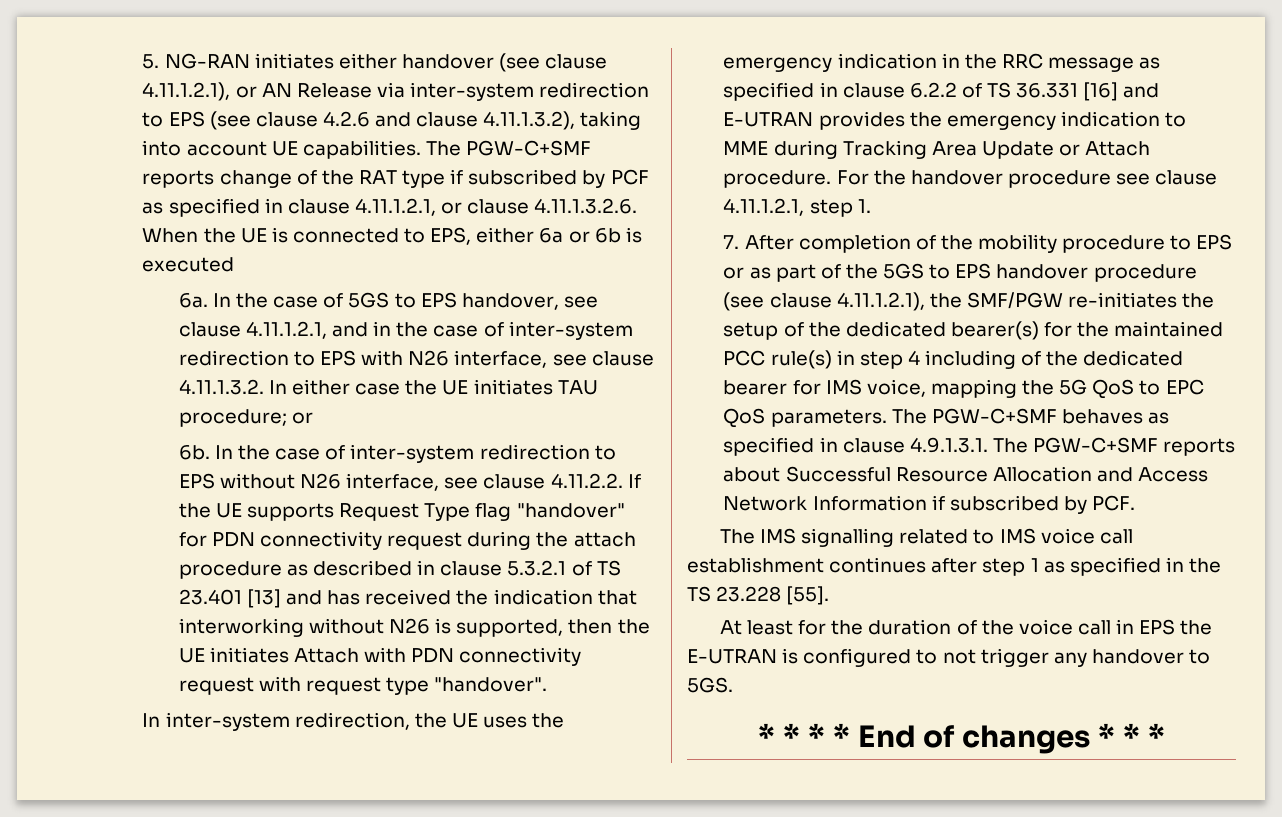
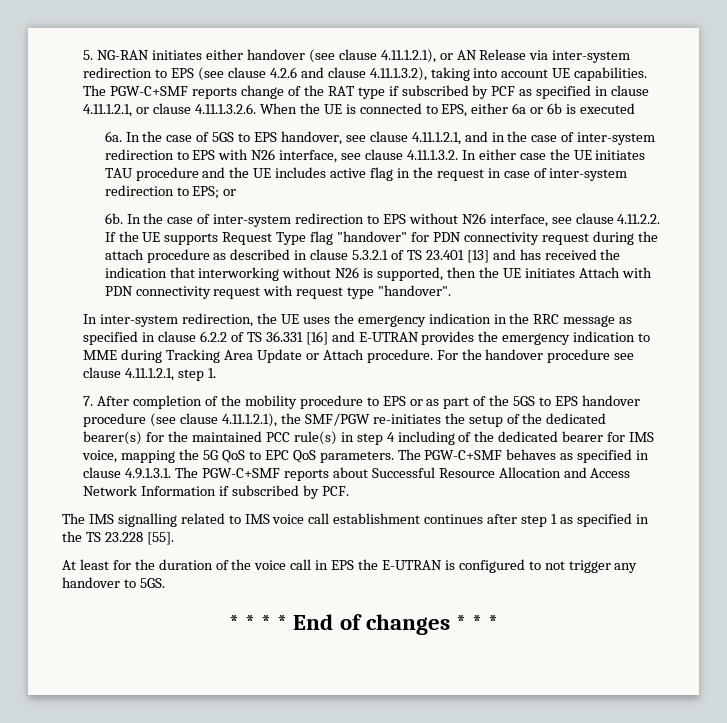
[178,409,287,427] procedure; -> [135,167,628,181] [104,185,220,199] procedure and the UE includes active flag in the request in case of inter-system redirection to EPS;

